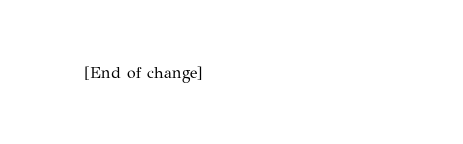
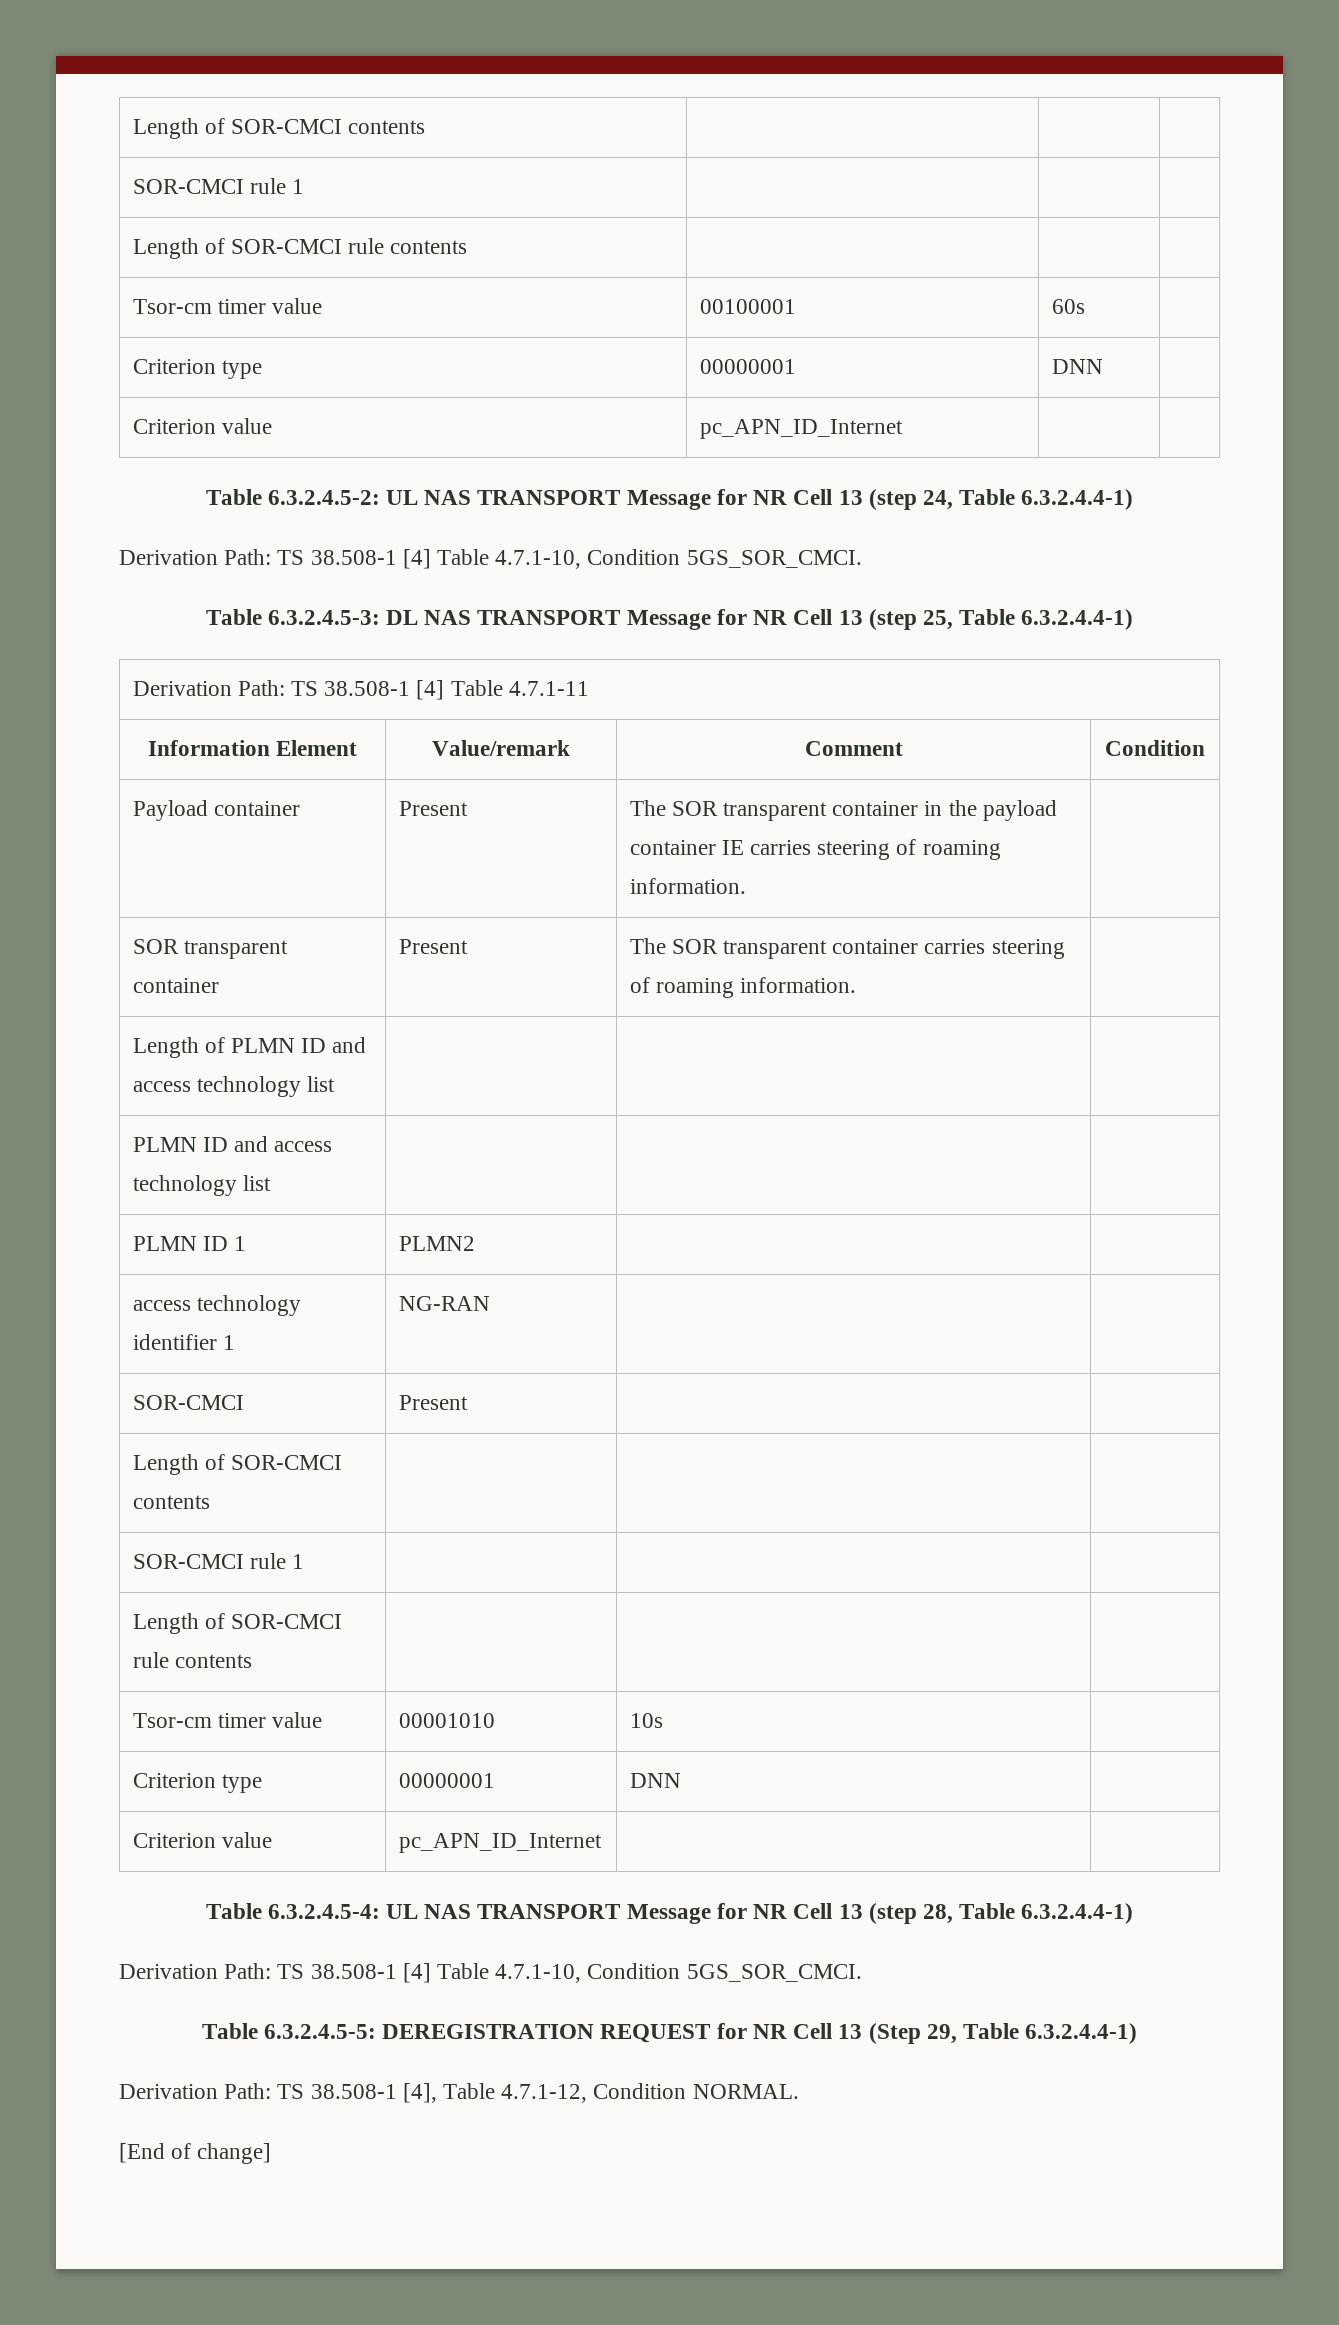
(84, 73) none -> [132,118,426,139] [132,178,304,194] [132,238,468,259] [132,298,322,314] [699,299,796,314] [1051,299,1085,314] [132,359,262,379] [699,359,796,374] [1051,359,1103,374] [132,418,272,434] [699,419,903,439] [205,489,1134,510] [119,549,862,569] [205,609,1134,630] [132,680,589,700] [147,740,358,756] [432,740,570,756] [804,741,903,756] [1105,740,1205,756] [132,800,300,821] [398,801,468,816] [629,800,1057,821] [629,839,1001,860] [629,878,746,894] [132,939,288,959] [132,978,219,993] [398,939,468,954] [629,938,1065,959] [629,977,856,998] [132,1037,367,1058] [132,1076,335,1097] [132,1136,333,1152] [132,1175,271,1196] [132,1236,246,1251] [398,1236,475,1251] [132,1295,301,1316] [132,1334,235,1350] [398,1296,490,1311] [132,1395,244,1410] [398,1395,468,1410] [132,1454,342,1475] [132,1495,210,1509] [132,1553,304,1569] [132,1613,342,1634] [132,1652,252,1668] [132,1712,322,1728] [398,1713,495,1728] [629,1713,663,1728] [132,1773,262,1793] [398,1773,495,1788] [629,1773,681,1788] [132,1832,272,1848] [398,1833,602,1853] [205,1903,1134,1924] [119,1963,862,1983] [201,2023,1138,2044] [119,2083,799,2103] Length of SOR-CMCI contents | | | // SOR-CMCI rule 1 | | | // Length of SOR-CMCI rule contents | | | // Tsor-cm timer value | 00100001 | 60s | // Criterion type | 00000001 | DNN | // Criterion value | pc_APN_ID_Internet | | // Table 6.3.2.4.5-2: UL NAS TRANSPORT Message for NR Cell 13 (step 24, Table 6.3.2.4.4-1) // Derivation Path: TS 38.508-1 [4] Table 4.7.1-10, Condition 5GS_SOR_CMCI. // Table 6.3.2.4.5-3: DL NAS TRANSPORT Message for NR Cell 13 (step 25, Table 6.3.2.4.4-1) // Derivation Path: TS 38.508-1 [4] Table 4.7.1-11 // Information Element | Value/remark | Comment | Condition // Payload container | Present | The SOR transparent container in the payload container IE carries steering of roaming information. | // SOR transparent container | Present | The SOR transparent container carries steering of roaming information. | // Length of PLMN ID and access technology list | | | // PLMN ID and access technology list | | | // PLMN ID 1 | PLMN2 | | // access technology identifier 1 | NG-RAN | | // SOR-CMCI | Present | | // Length of SOR-CMCI contents | | | // SOR-CMCI rule 1 | | | // Length of SOR-CMCI rule contents | | | // Tsor-cm timer value | 00001010 | 10s | // Criterion type | 00000001 | DNN | // Criterion value | pc_APN_ID_Internet | | // Table 6.3.2.4.5-4: UL NAS TRANSPORT Message for NR Cell 13 (step 28, Table 6.3.2.4.4-1) // Derivation Path: TS 38.508-1 [4] Table 4.7.1-10, Condition 5GS_SOR_CMCI. // Table 6.3.2.4.5-5: DEREGISTRATION REQUEST for NR Cell 13 (Step 29, Table 6.3.2.4.4-1) // Derivation Path: TS 38.508-1 [4], Table 4.7.1-12, Condition NORMAL. //

